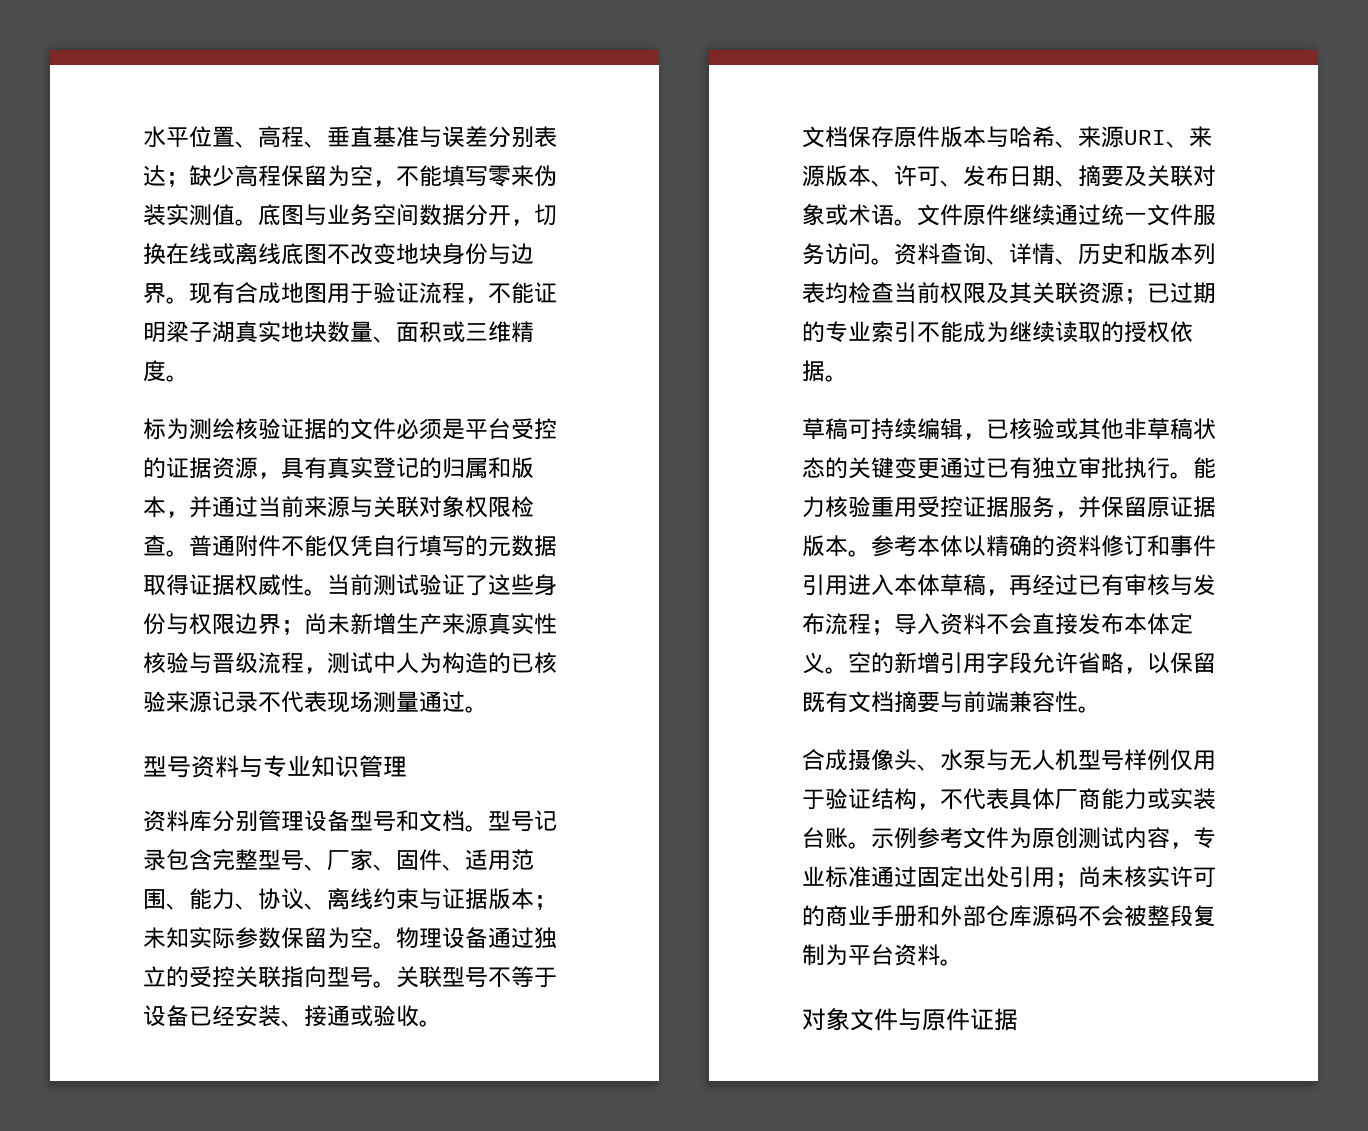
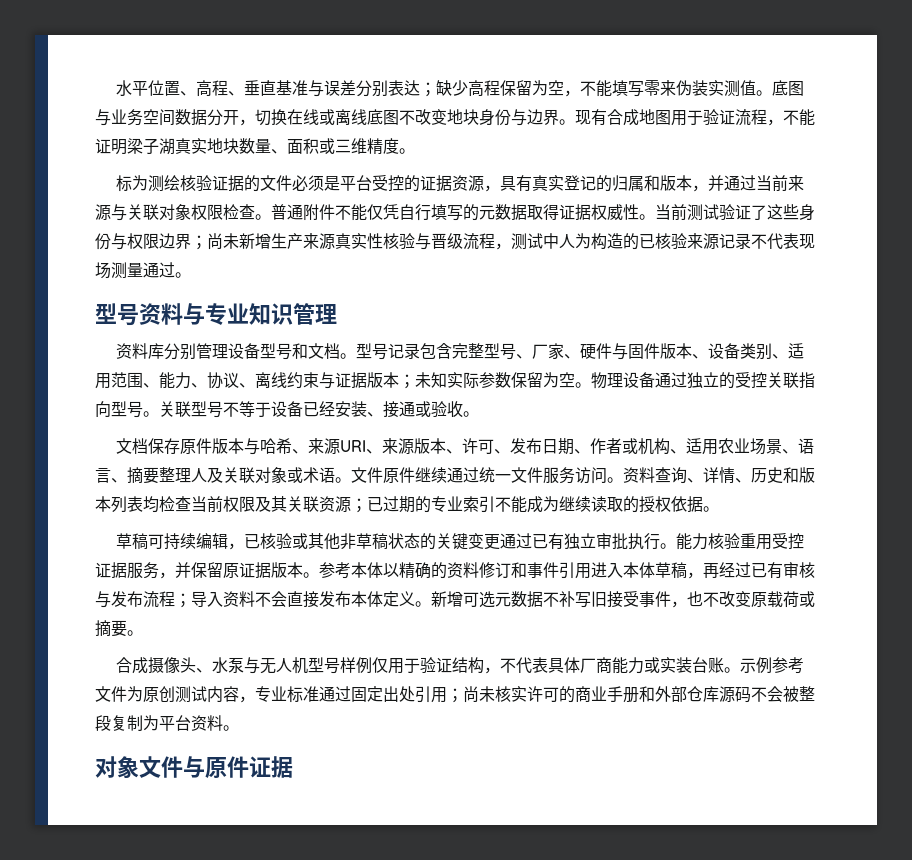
[396,849,442,871] 固件 -> [580,343,773,360] 硬件与固件版本、设备类别
[1078,165,1124,187] 摘要 -> [590,438,815,455] [95,467,207,484] 作者或机构、适用农业场景、语言、摘要整理人
[848,652,1216,674] [802,691,1078,713] 空的新增引用字段允许省略，以保留既有文档摘要与前端兼容性 -> [431,591,815,608] [95,620,127,637] 新增可选元数据不补写旧接受事件，也不改变原载荷或摘要

